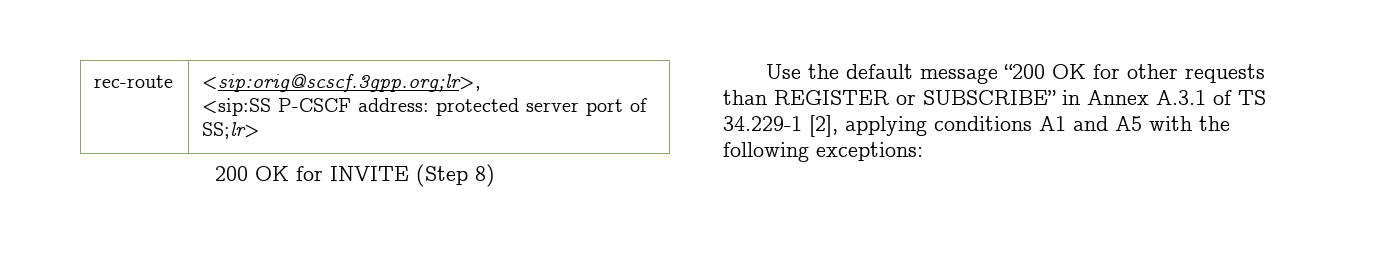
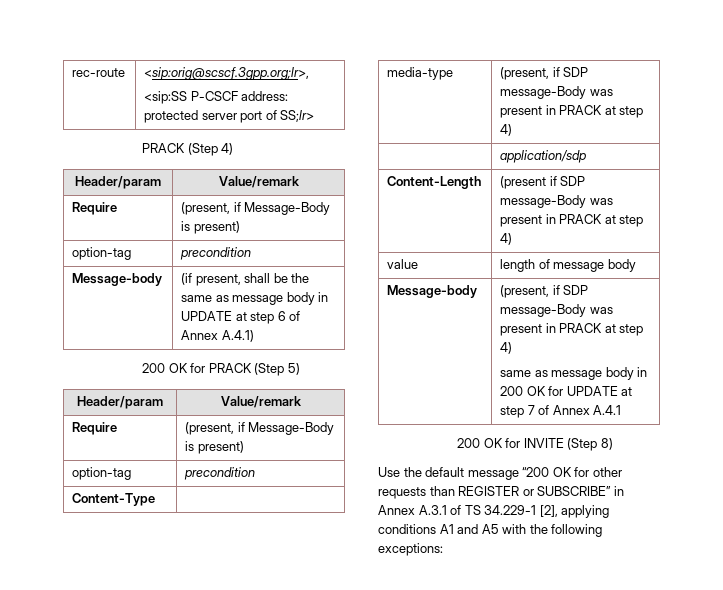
(261, 130) none -> [141,143,234,156] [75,176,161,189] [218,176,300,188] [72,202,118,215] [181,202,331,215] [181,221,240,234] [72,247,132,260] [180,247,252,260] [72,273,163,286] [181,273,310,286] [181,292,329,305] [181,311,301,324] [181,330,254,342] [141,363,300,376] [77,396,163,409] [220,396,302,408] [72,422,118,435] [185,422,335,435] [185,441,244,454] [72,467,132,480] [184,467,256,480] [72,493,156,506] [387,67,454,80] [500,67,589,80] [500,86,613,99] [500,105,644,118] [500,124,513,136] [500,150,587,163] [387,176,482,189] [500,176,586,189] [500,195,613,208] [500,214,644,227] [500,233,513,245] [387,259,419,269] [500,259,636,272] [387,285,478,298] [500,285,589,298] [500,304,613,317] [500,323,644,336] [500,342,513,354] [500,367,648,380] [500,386,633,396] [500,405,622,418] // PRACK (Step 4) // Header/param | Value/remark // Require | (present, if Message-Body is present) // option-tag | precondition // Message-body | (if present, shall be the same as message body in UPDATE at step 6 of Annex A.4.1) // 200 OK for PRACK (Step 5) // Header/param | Value/remark // Require | (present, if Message-Body is present) // option-tag | precondition // Content-Type | // media-type | (present, if SDP message-Body was present in PRACK at step 4) // | application/sdp // Content-Length | (present if SDP message-Body was present in PRACK at step 4) // value | length of message body // Message-body | (present, if SDP message-Body was present in PRACK at step 4) // same as message body in 200 OK for UPDATE at step 7 of Annex A.4.1

